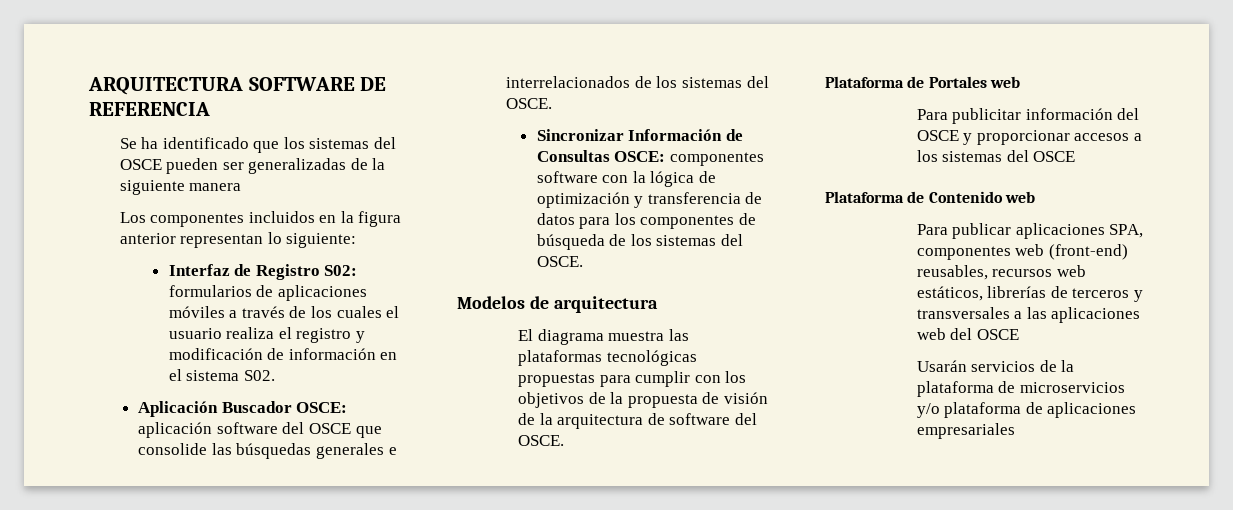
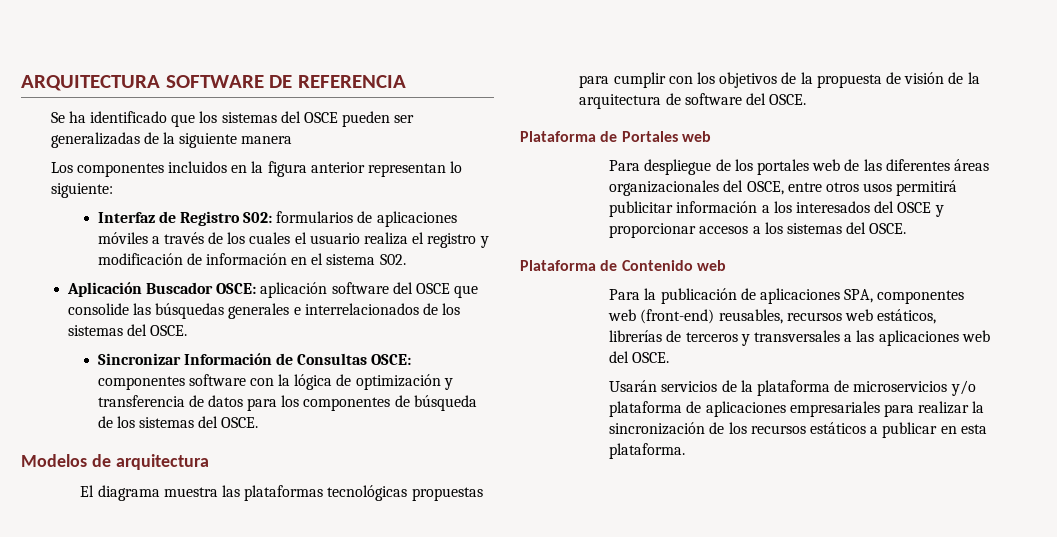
[952,108,1113,124] publicitar información -> [644,159,989,175] [609,180,958,196] [609,201,870,217] despliegue de los portales web de las diferentes áreas organizacionales del OSCE, entre otros usos permitirá publicitar información a los interesados
[1033,151,1076,162] OSCE -> [869,223,907,234] OSCE.
[952,223,1012,239] publicar -> [644,288,756,304] la publicación de
[976,329,1019,340] OSCE -> [632,352,670,363] OSCE.
(1015, 431) none -> [883,401,985,417] [609,422,987,438] [609,443,686,459] para realizar la sincronización de los recursos estáticos a publicar en esta plataforma.

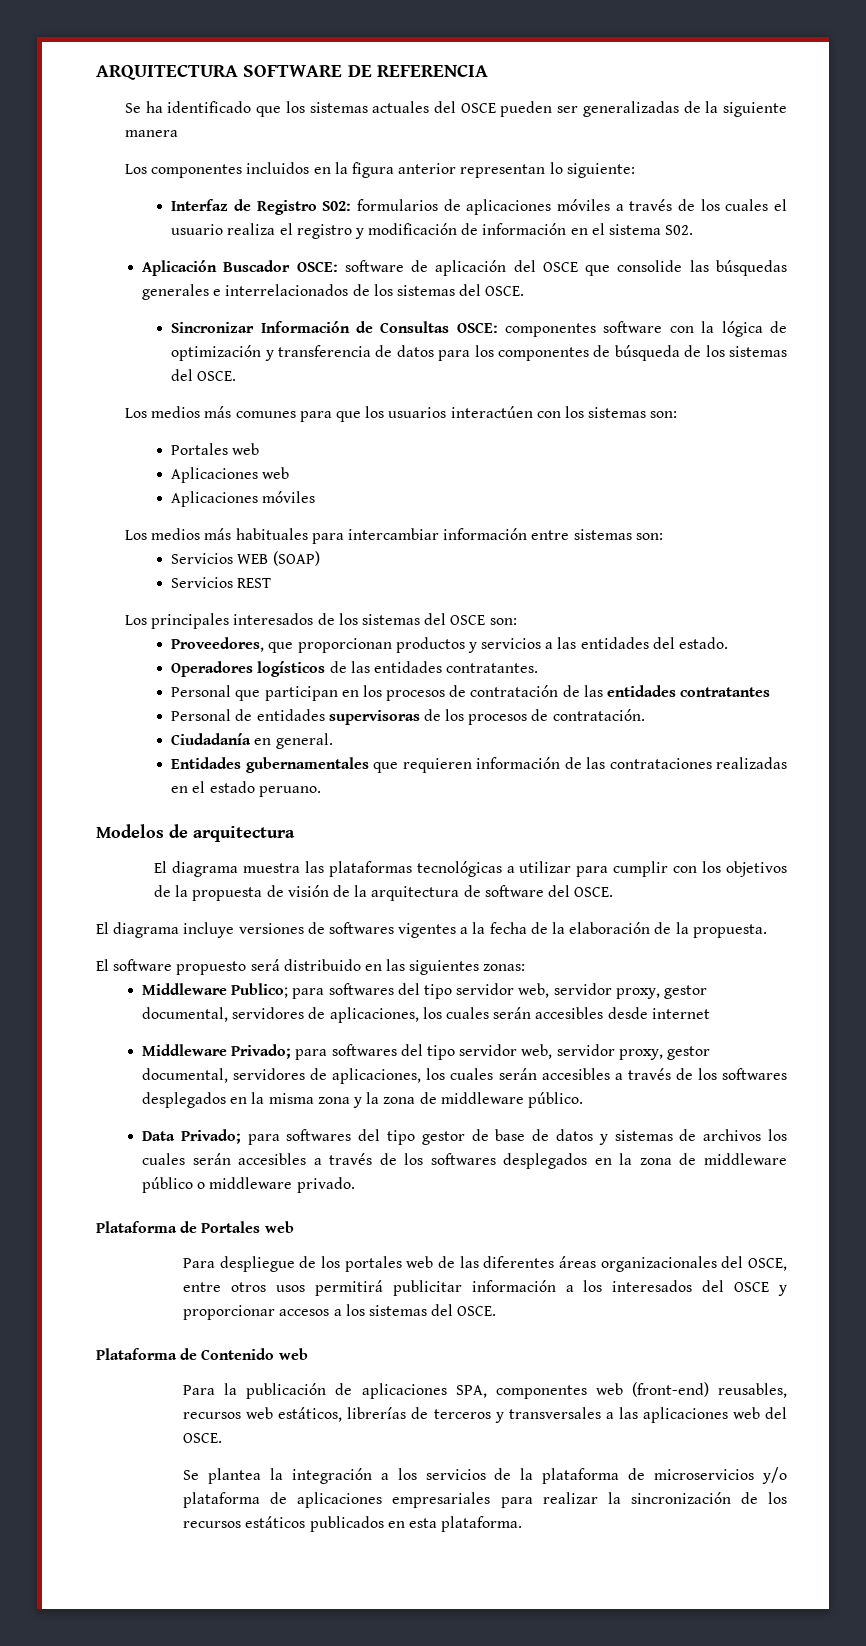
(277, 117) none -> [372,101,430,113] actuales
[260,282,389,298] aplicación software -> [344,260,507,276] software de aplicación
(259, 422) none -> [125,406,678,422] [171,443,260,455] [171,467,290,483] [171,491,316,507] [125,528,663,544] [171,551,320,566] [171,577,272,588] [125,613,517,629] [171,637,728,653] [171,661,539,677] [171,685,771,701] [171,709,645,725] [171,733,333,749] [171,757,787,773] [171,781,321,797] // Los medios más comunes para que los usuarios interactúen con los sistemas son: // Portales web // Aplicaciones web // Aplicaciones móviles // Los medios más habituales para intercambiar información entre sistemas son: // Servicios WEB (SOAP) // Servicios REST // Los principales interesados de los sistemas del OSCE son: // Proveedores, que proporcionan productos y servicios a las entidades del estado. // Operadores logísticos de las entidades contratantes. // Personal que participan en los procesos de contratación de las entidades contratantes // Personal de entidades supervisoras de los procesos de contratación. // Ciudadanía en general. // Entidades gubernamentales que requieren información de las contrataciones realizadas en el estado peruano.
[411,487,483,501] propuestas -> [506,861,572,873] a utilizar
(807, 99) none -> [96,922,767,938] [96,959,526,975] [142,983,707,999] [142,1007,710,1023] [142,1044,710,1060] [142,1068,787,1084] [142,1092,583,1108] [142,1129,788,1145] [142,1153,788,1169] [142,1177,355,1193] // El diagrama incluye versiones de softwares vigentes a la fecha de la elaboración de la propuesta. // El software propuesto será distribuido en las siguientes zonas: // Middleware Publico; para softwares del tipo servidor web, servidor proxy, gestor documental, servidores de aplicaciones, los cuales serán accesibles desde internet // Middleware Privado; para softwares del tipo servidor web, servidor proxy, gestor documental, servidores de aplicaciones, los cuales serán accesibles a través de los softwares desplegados en la misma zona y la zona de middleware público. // Data Privado; para softwares del tipo gestor de base de datos y sistemas de archivos los cuales serán accesibles a través de los softwares desplegados en la zona de middleware público o middleware privado.
[609,380,658,392] Usarán -> [183,1468,417,1484] Se plantea la integración a los
[870,422,938,438] a publicar -> [309,1516,384,1532] publicados

